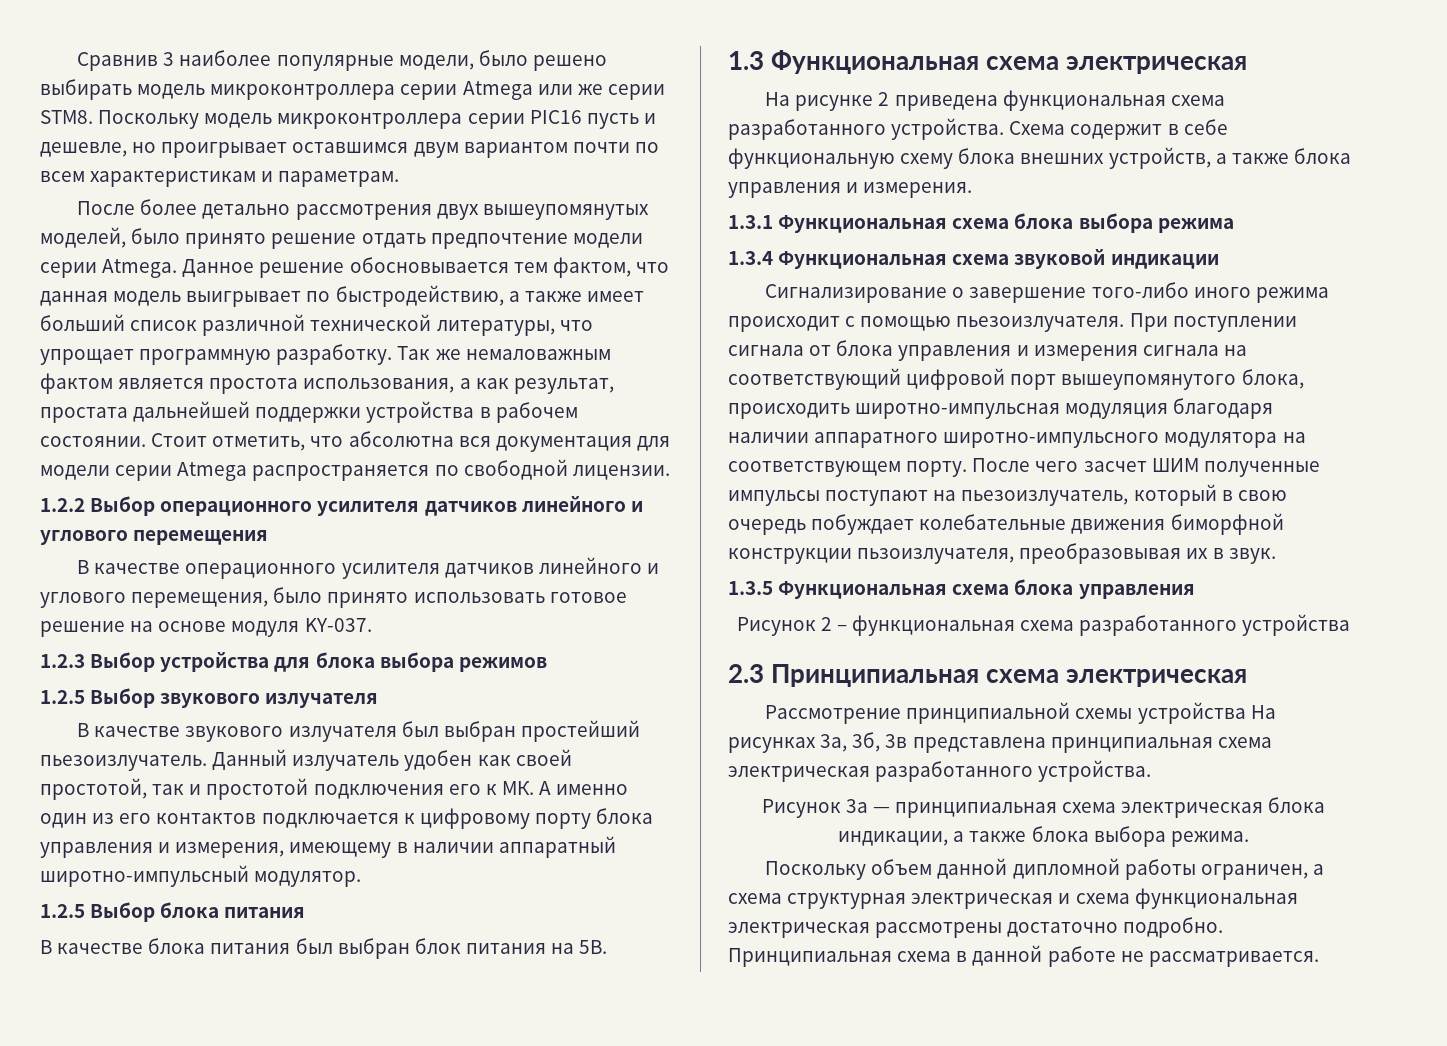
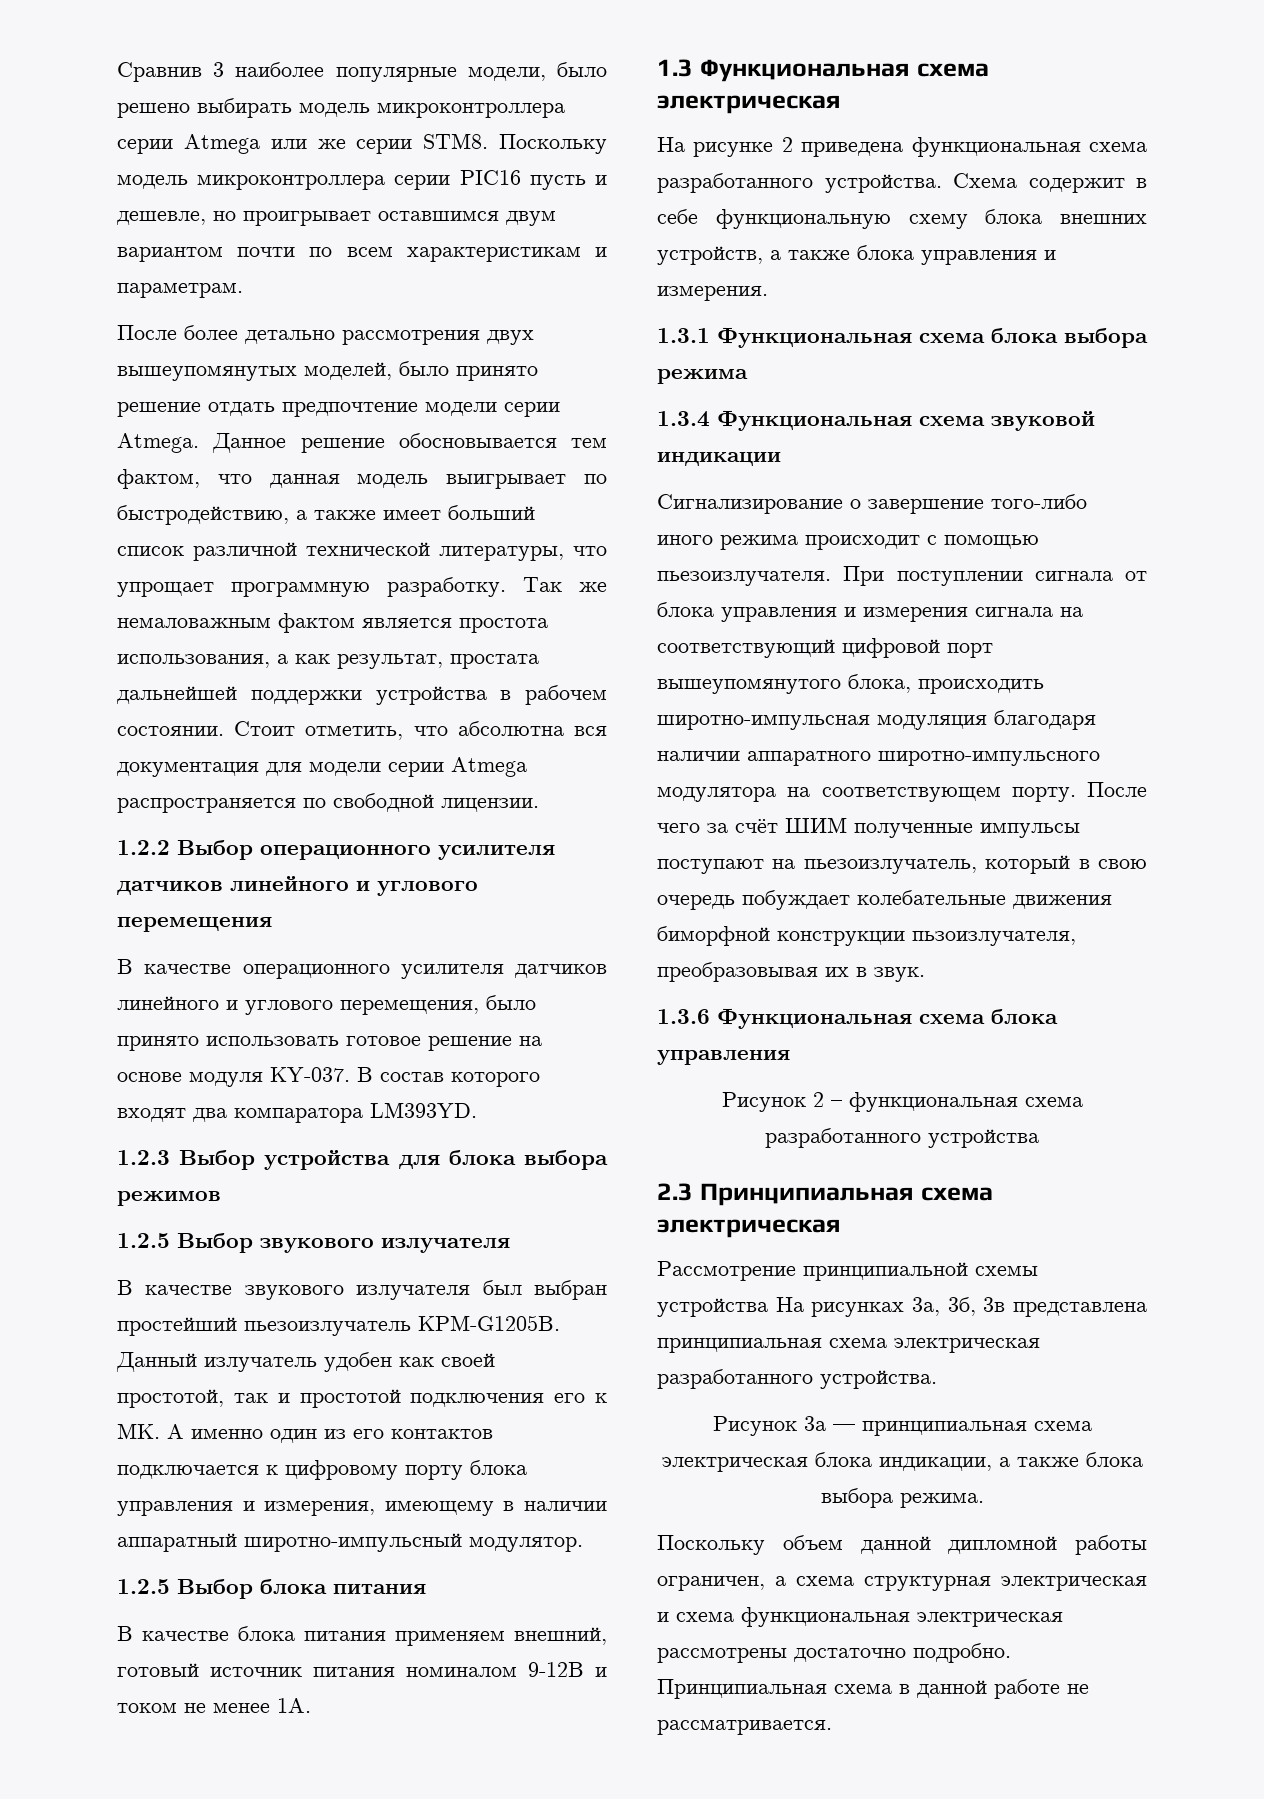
(372, 625) none -> [357,1067,540,1087] [117,1102,477,1123] В состав которого входят два компаратора LM393YD.
[40,755,207,771] пьезоизлучатель. -> [244,1315,560,1336] пьезоизлучатель KPM-G1205В.
[295,938,608,959] был выбран блок питания на 5В. -> [395,1627,607,1646] [117,1662,607,1677] [117,1698,311,1713] применяем внешний, готовый источник питания номиналом 9-12В и током не менее 1А.
[1083,461,1147,472] засчет -> [707,819,778,833] за счёт
[728,581,773,595] 1.3.5 -> [657,1009,710,1024] 1.3.6

